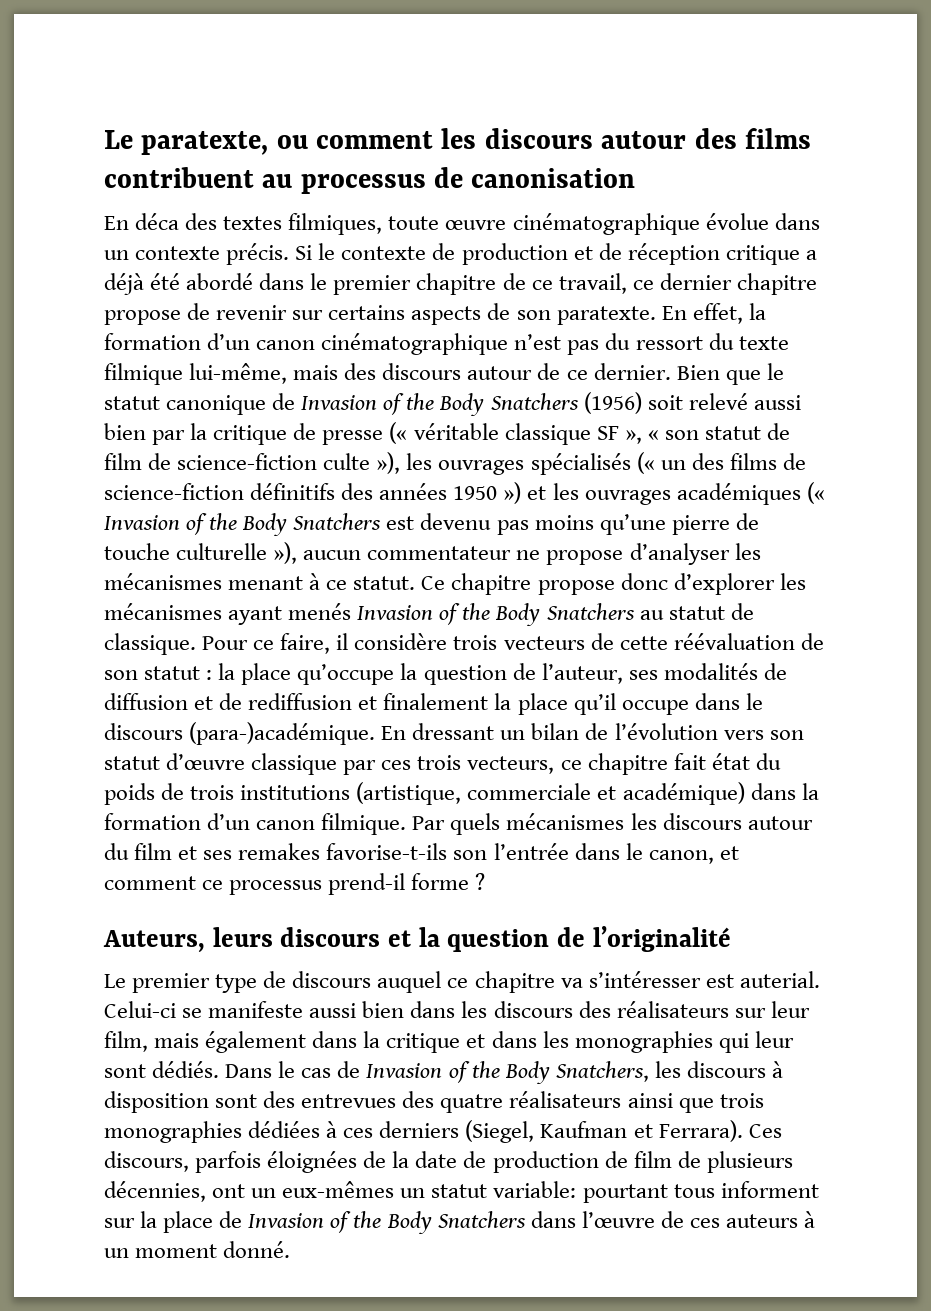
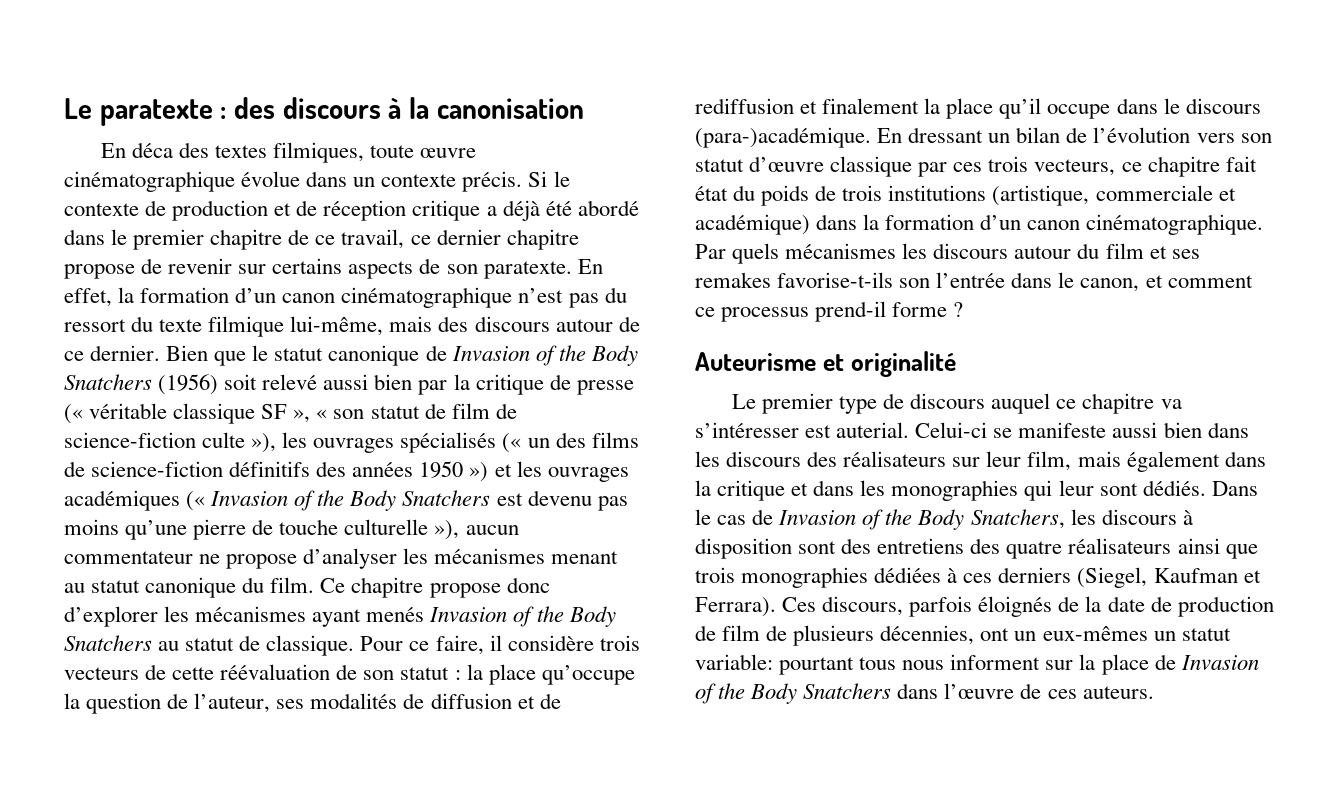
[104,128,811,155] [104,167,464,194] Le paratexte, ou comment les discours autour des films contribuent au processus de -> [64,97,430,126] Le paratexte : des discours à la
[309,573,416,590] à ce statut. -> [64,577,315,598] au statut canonique du film.
[321,813,407,835] filmique. -> [1086,214,1264,235] cinématographique.
[103,926,731,953] Auteurs, leurs discours et la question de l’originalité -> [695,351,956,377] Auteurisme et originalité
[301,1094,397,1108] entrevues -> [877,538,965,554] entretiens
[267,1151,358,1173] éloignées -> [978,596,1053,617] éloignés
(715, 1191) none -> [902,660,945,670] nous
[725,1211,816,1228] [104,1241,291,1258] auteurs à un moment donné. -> [1082,686,1154,699] auteurs.

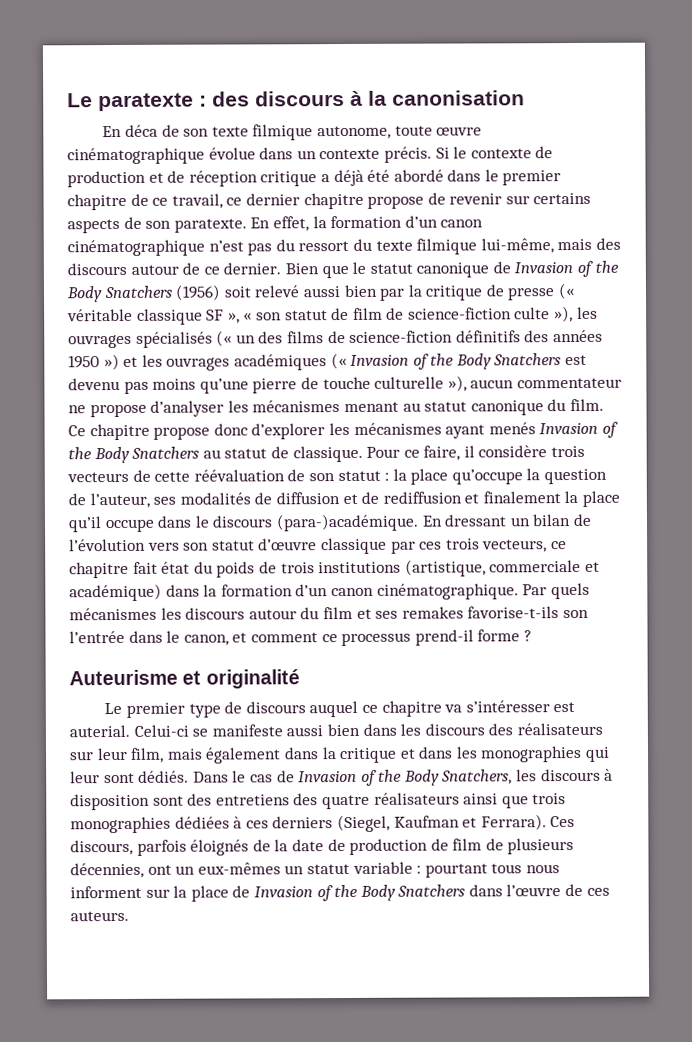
[179,142,365,163] des textes filmiques, -> [161,124,391,141] de son texte filmique autonome,
[695,654,773,670] variable: -> [352,861,422,874] variable :

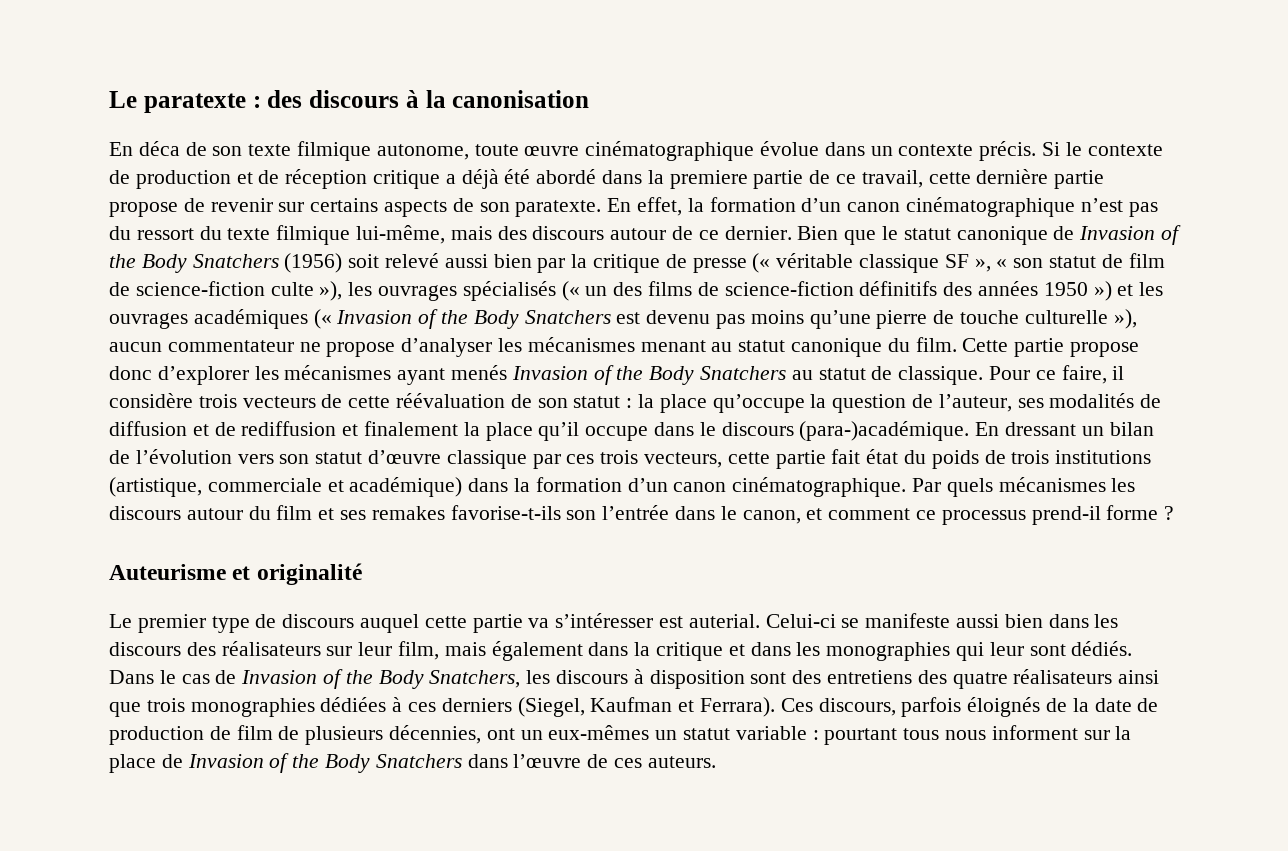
[484,169,562,186] [67,192,364,211] le premier chapitre de ce travail, ce dernier chapitre -> [647,169,1105,189] la premiere partie de ce travail, cette dernière partie
[68,423,150,441] Ce chapitre -> [962,338,1065,357] Cette partie
[550,541,567,550] [69,561,129,579] ce chapitre -> [727,450,826,469] cette partie
[361,700,442,717] ce chapitre -> [424,614,523,633] cette partie

